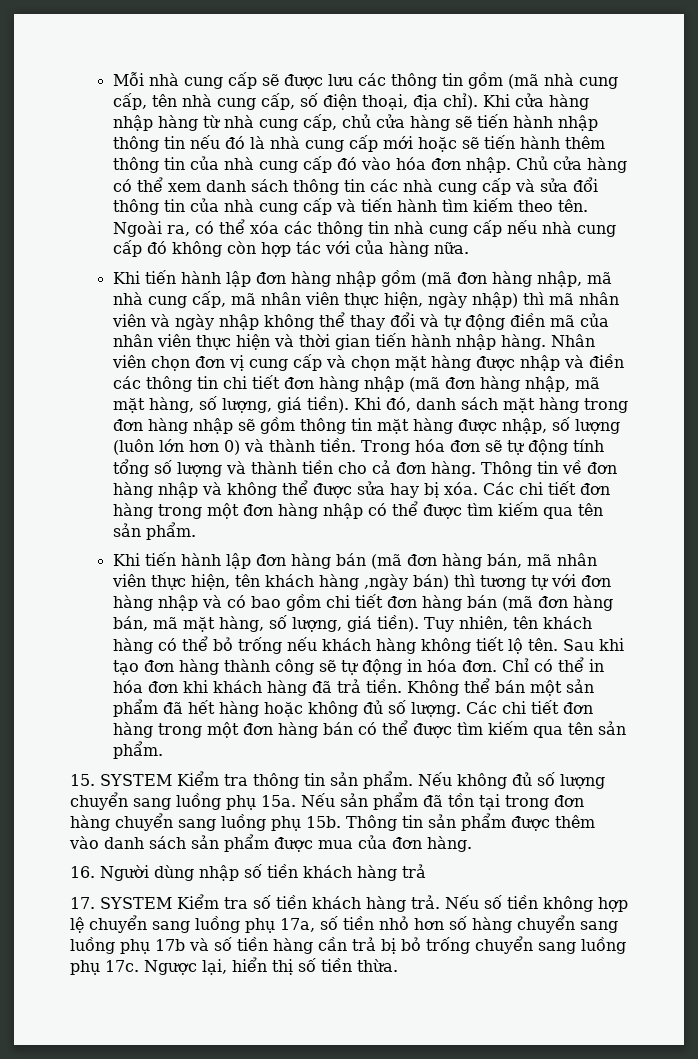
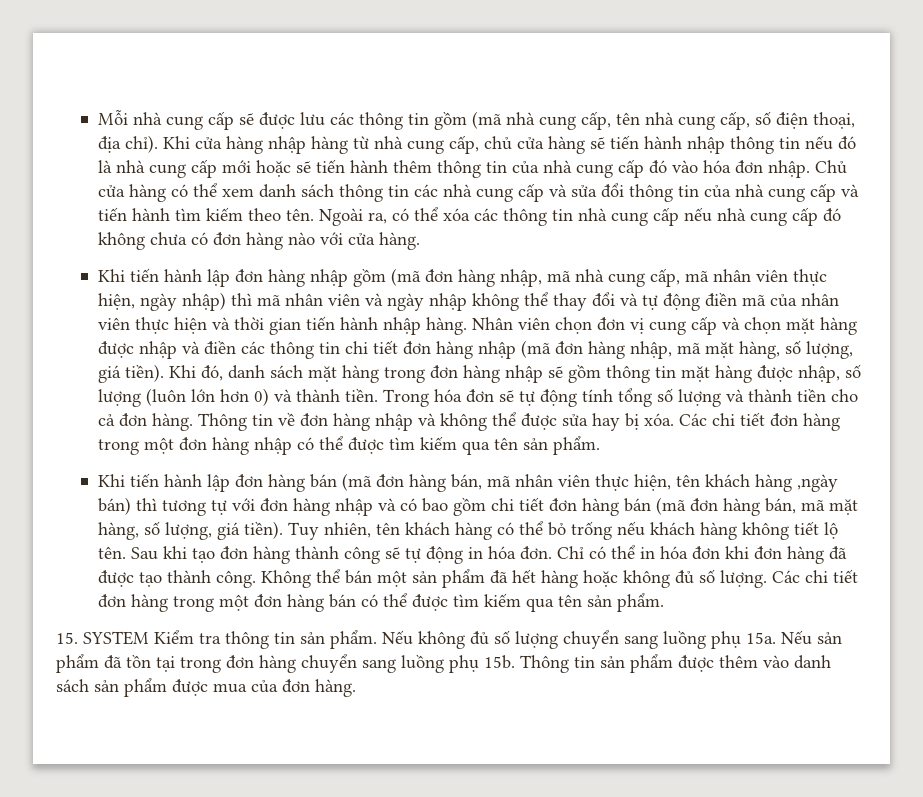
[226,240,469,257] còn hợp tác với của hàng nữa. -> [150,232,421,250] chưa có đơn hàng nào với cửa hàng.
[212,680,262,693] khách -> [754,546,783,560] đơn
[336,679,402,693] trả tiền. -> [98,570,257,588] được tạo thành công.
[70,864,426,881] [70,894,628,912] [70,915,618,933] [70,936,626,954] [70,957,398,975] // 16. Người dùng nhập số tiền khách hàng trả // 17. SYSTEM Kiểm tra số tiền khách hàng trả. Nếu số tiền không hợp lệ chuyển sang luồng phụ 17a, số tiền nhỏ hơn số hàng chuyển sang luồng phụ 17b và số tiền hàng cần trả bị bỏ trống chuyển sang luồng phụ 17c. Ngược lại, hiển thị số tiền thừa. -> (356, 688) none

